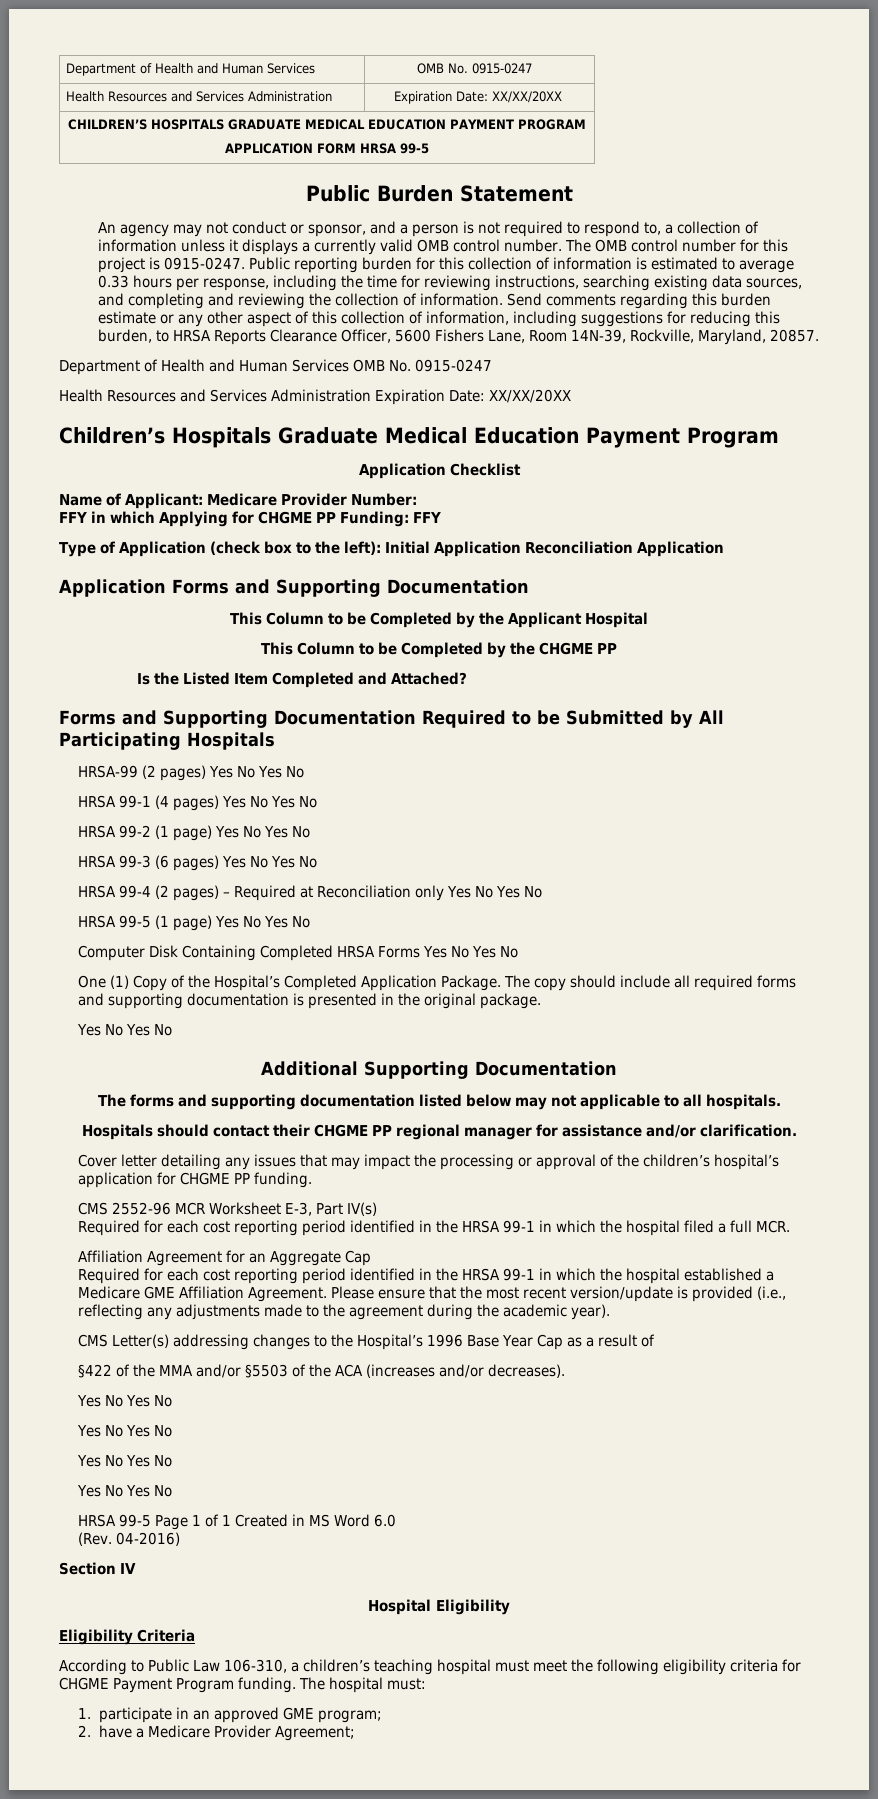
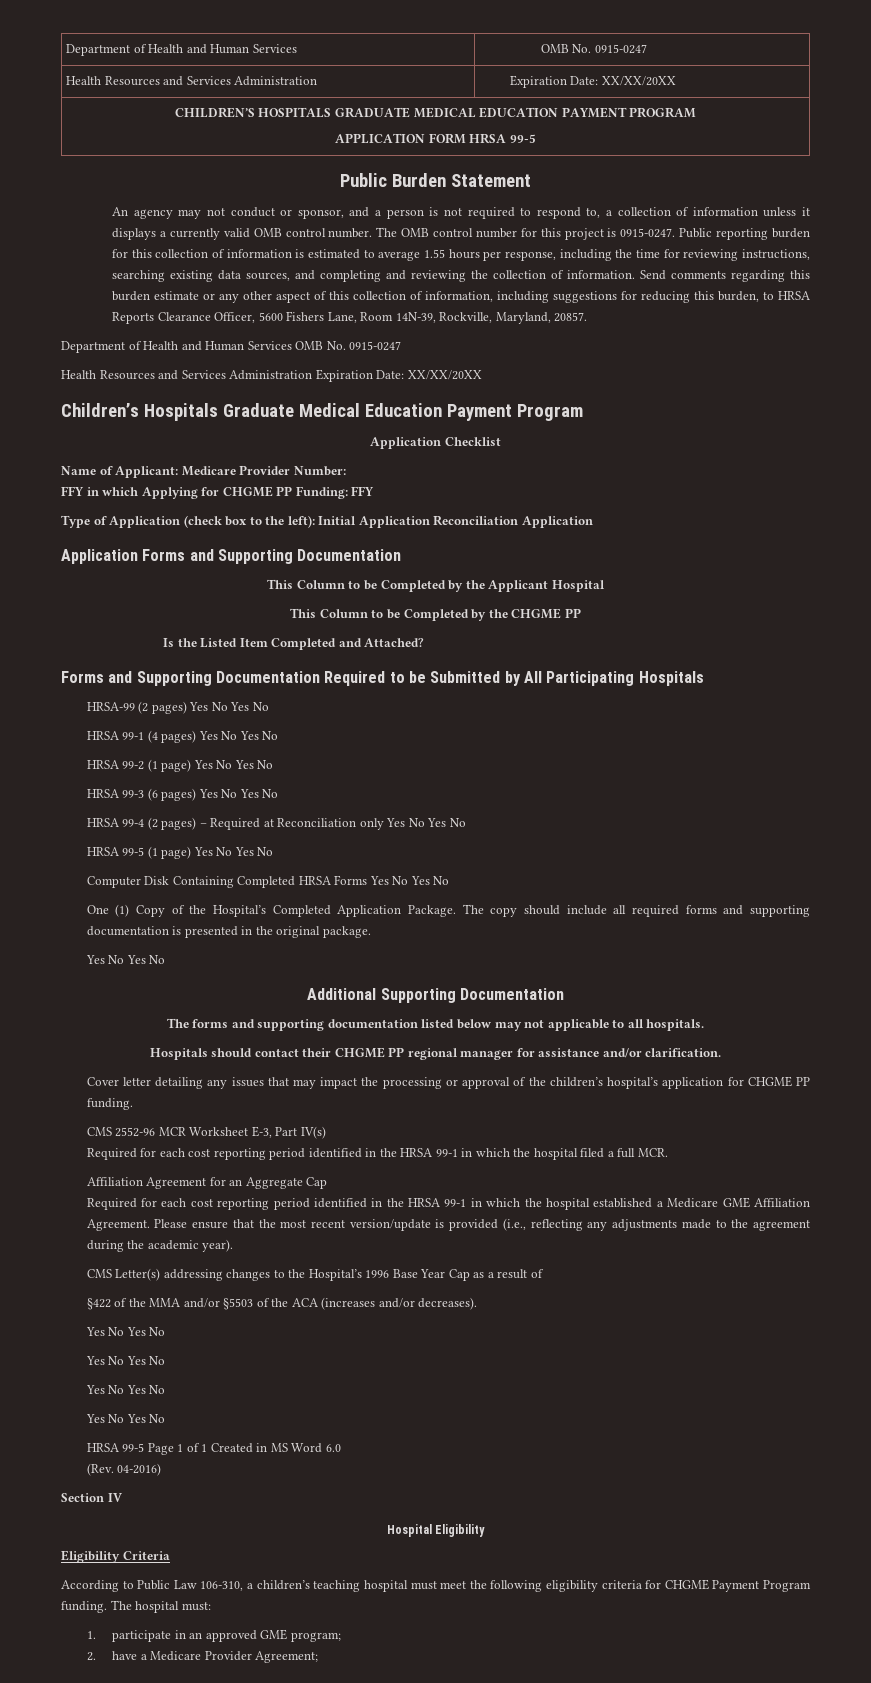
[97,275,129,288] 0.33 -> [424,249,446,258] 1.55

